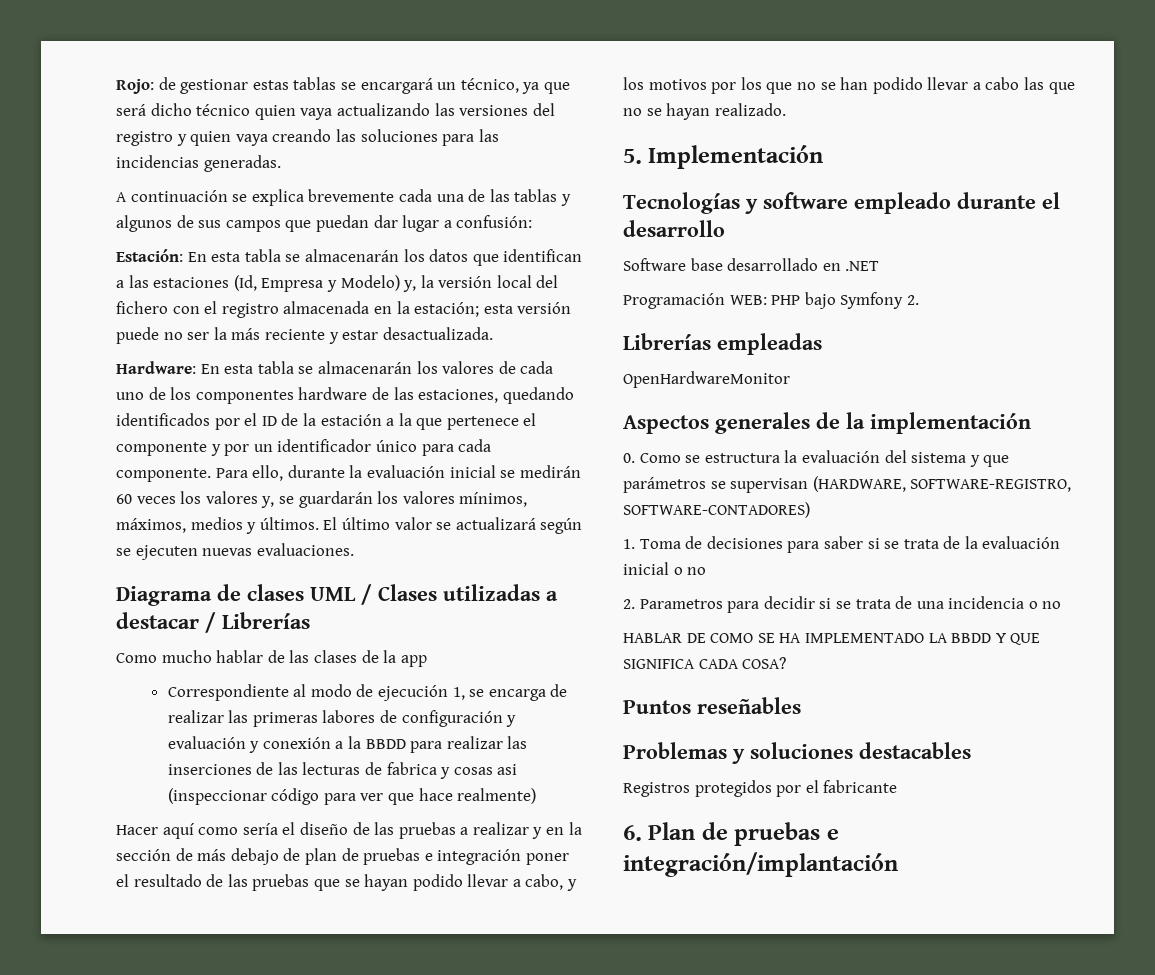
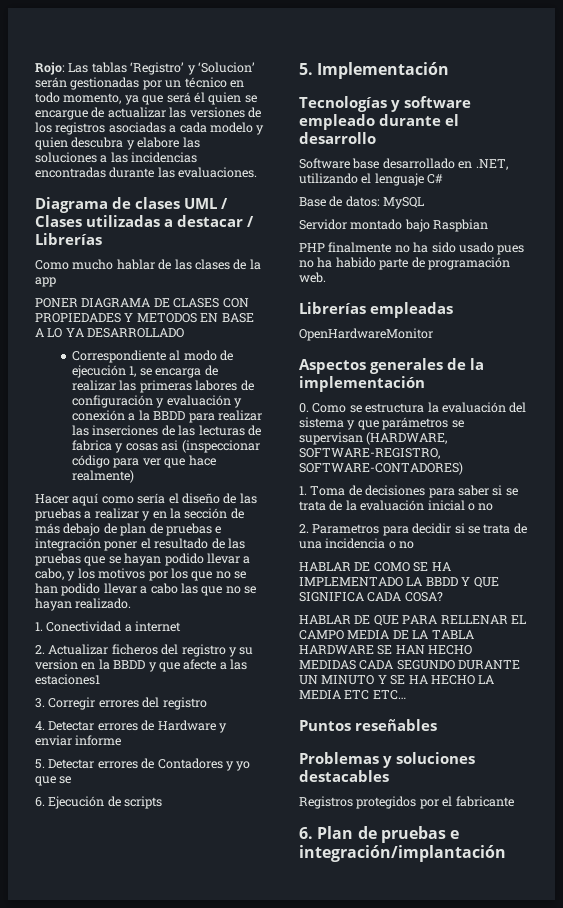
[158,77,570,94] [116,103,555,120] [116,129,332,146] de gestionar estas tablas se encargará un técnico, ya que será dicho técnico quien vaya actualizando las versiones del registro y quien vaya creando -> [68,62,255,75] [35,77,244,90] [35,92,257,105] [35,107,261,120] [35,122,265,135] [35,137,180,150] Las tablas ‘Registro’ y ‘Solucion’ serán gestionadas por un técnico en todo momento, ya que será él quien se encargue de actualizar las versiones de los registros asociadas a cada modelo y quien descubra y elabore
[442,134,475,146] para -> [100,155,108,163] a
[203,155,281,172] [116,189,571,206] [116,215,533,232] [116,249,583,266] [116,275,559,292] [116,301,572,318] [116,327,493,344] [116,361,554,374] [116,387,574,404] [116,413,537,430] [116,439,492,456] [116,465,581,482] [116,491,528,508] [116,517,583,534] [116,545,253,560] generadas. // A continuación se explica brevemente cada una de las tablas y algunos de sus campos que puedan dar lugar a confusión: // Estación: En esta tabla se almacenarán los datos que identifican a las estaciones (Id, Empresa y Modelo) y, la versión local del fichero con el registro almacenada en la estación; esta versión puede no ser la más reciente y estar desactualizada. // Hardware: En esta tabla se almacenarán los valores de cada uno de los componentes hardware de las estaciones, quedando identificados por el ID de la estación a la que pertenece el componente y por un identificador único para cada componente. Para ello, durante la evaluación inicial se medirán 60 veces los valores y, se guardarán los valores mínimos, máximos, medios y últimos. El último valor se actualizará según se ejecuten nuevas -> [35,167,175,178] encontradas durante las
(427, 661) none -> [35,298,249,308] [35,313,254,323] [35,328,185,338] // PONER DIAGRAMA DE CLASES CON PROPIEDADES Y METODOS EN BASE A LO YA DESARROLLADO
(786, 109) none -> [35,621,182,632] [35,644,254,657] [35,659,247,672] [35,674,100,685] [35,697,207,710] [35,720,227,733] [35,735,122,746] [35,758,251,771] [35,776,72,786] [35,796,163,809] // 1. Conectividad a internet // 2. Actualizar ficheros del registro y su version en la BBDD y que afecte a las estaciones1 // 3. Corregir errores del registro // 4. Detectar errores de Hardware y enviar informe // 5. Detectar errores de Contadores y yo que se // 6. Ejecución de scripts
[845,261,880,271] [623,292,919,309] .NET // Programación WEB: PHP bajo Symfony 2. -> [475,159,508,170] [299,173,444,186] [299,196,425,209] [299,219,489,232] [299,242,525,255] [299,257,510,270] [299,272,326,283] .NET, utilizando el lenguaje C# // Base de datos: MySQL // Servidor montado bajo Raspbian // PHP finalmente no ha sido usado pues no ha habido parte de programación web.
(787, 663) none -> [299,615,526,626] [299,630,474,640] [299,645,473,655] [299,660,521,670] [299,675,495,685] [299,690,406,700] // HABLAR DE QUE PARA RELLENAR EL CAMPO MEDIA DE LA TABLA HARDWARE SE HAN HECHO MEDIDAS CADA SEGUNDO DURANTE UN MINUTO Y SE HA HECHO LA MEDIA ETC ETC…

